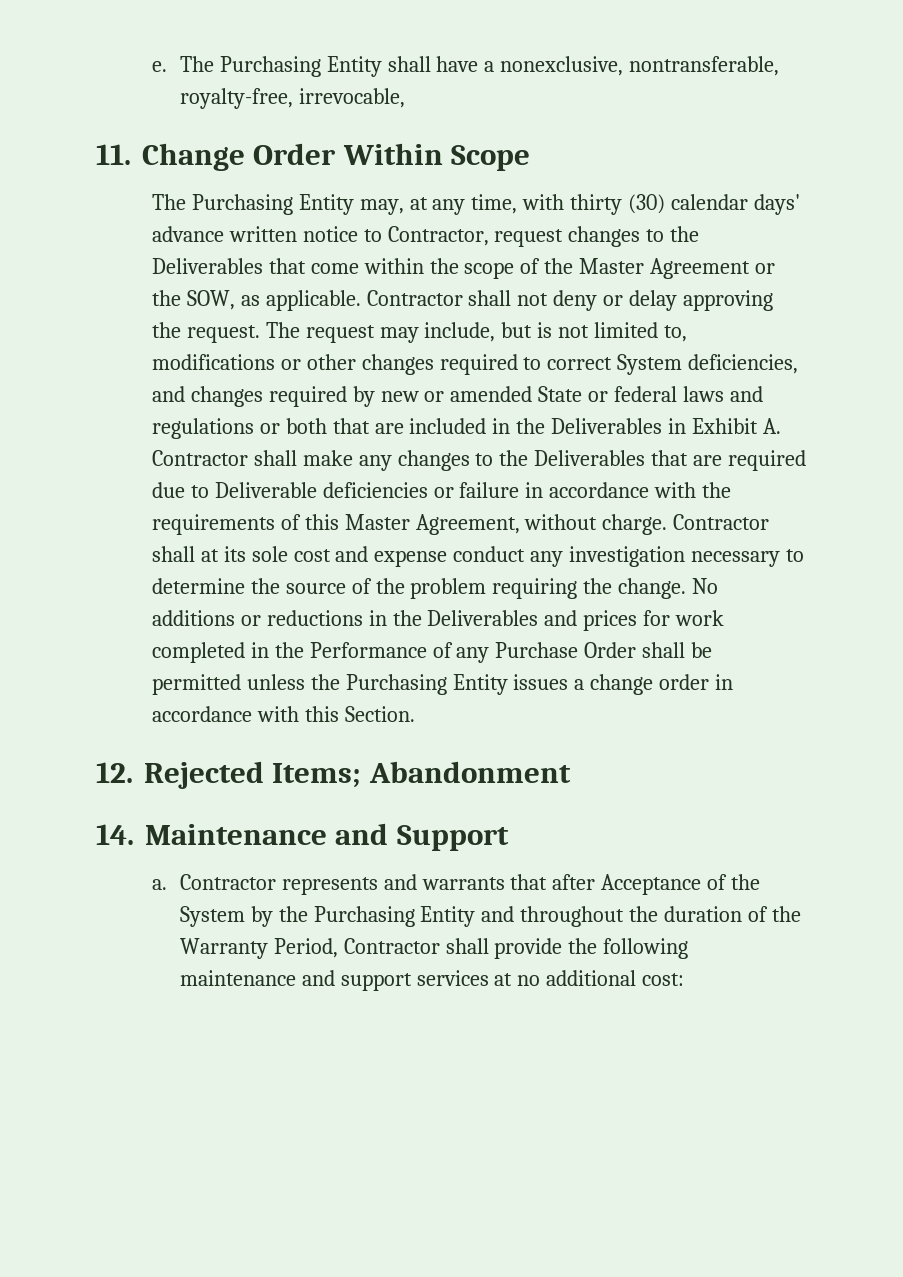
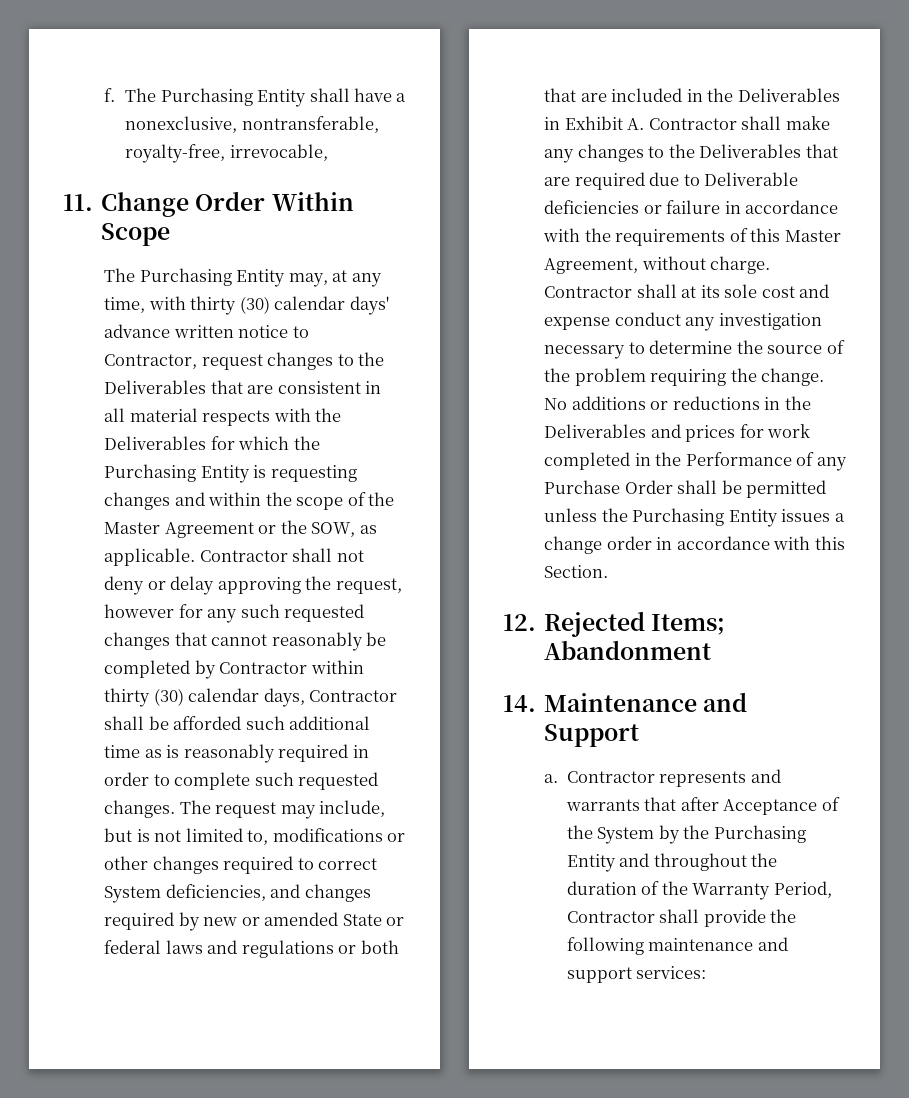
[151,61,167,72] e. -> [104,88,116,102] f.
[310,263,359,274] come -> [247,381,382,394] [104,408,342,426] [104,436,320,450] [104,464,357,483] [104,492,205,510] are consistent in all material respects with the Deliverables for which the Purchasing Entity is requesting changes and
[186,325,260,343] request. -> [335,578,402,594] [104,604,365,623] [104,632,387,651] [104,660,364,679] [104,688,398,707] [104,716,371,730] [104,744,369,763] [104,772,379,790] [104,800,176,818] request, however for any such requested changes that cannot reasonably be completed by Contractor within thirty (30) calendar days, Contractor shall be afforded such additional time as is reasonably required in order to complete such requested changes.
[416,970,685,986] services at no additional cost: -> [636,966,707,979] services:

